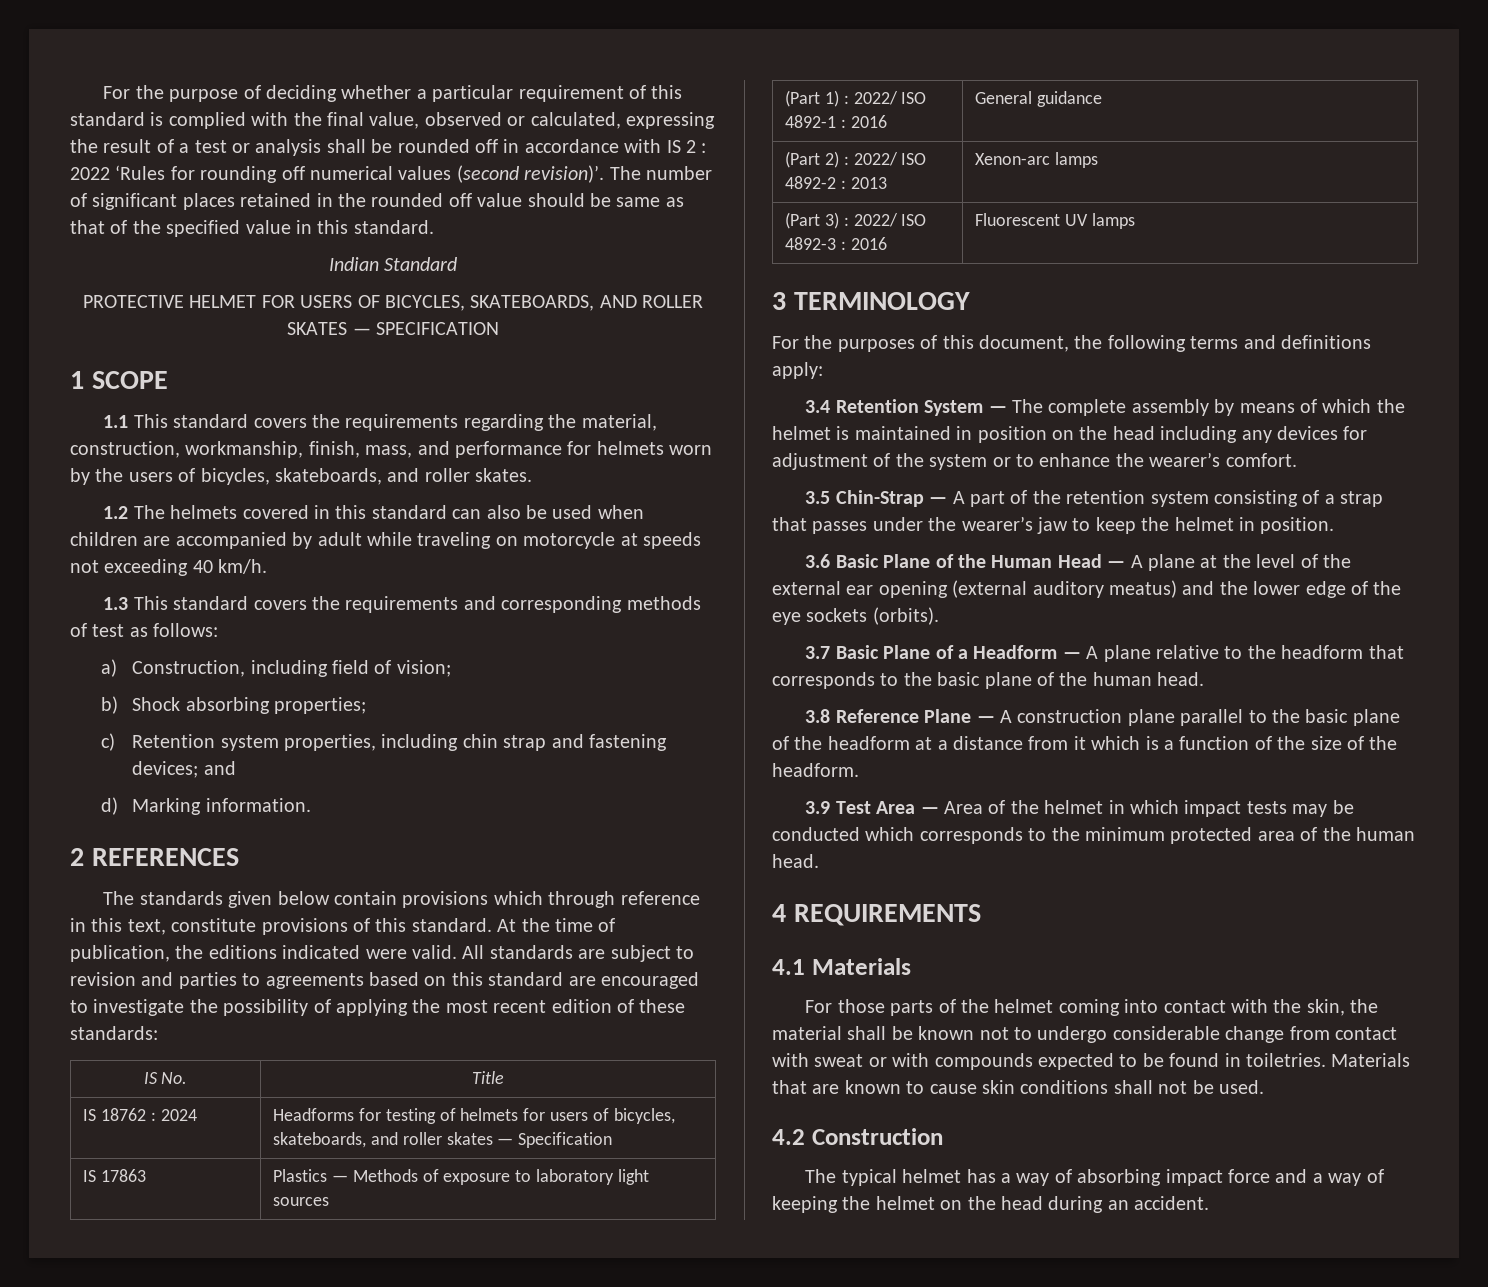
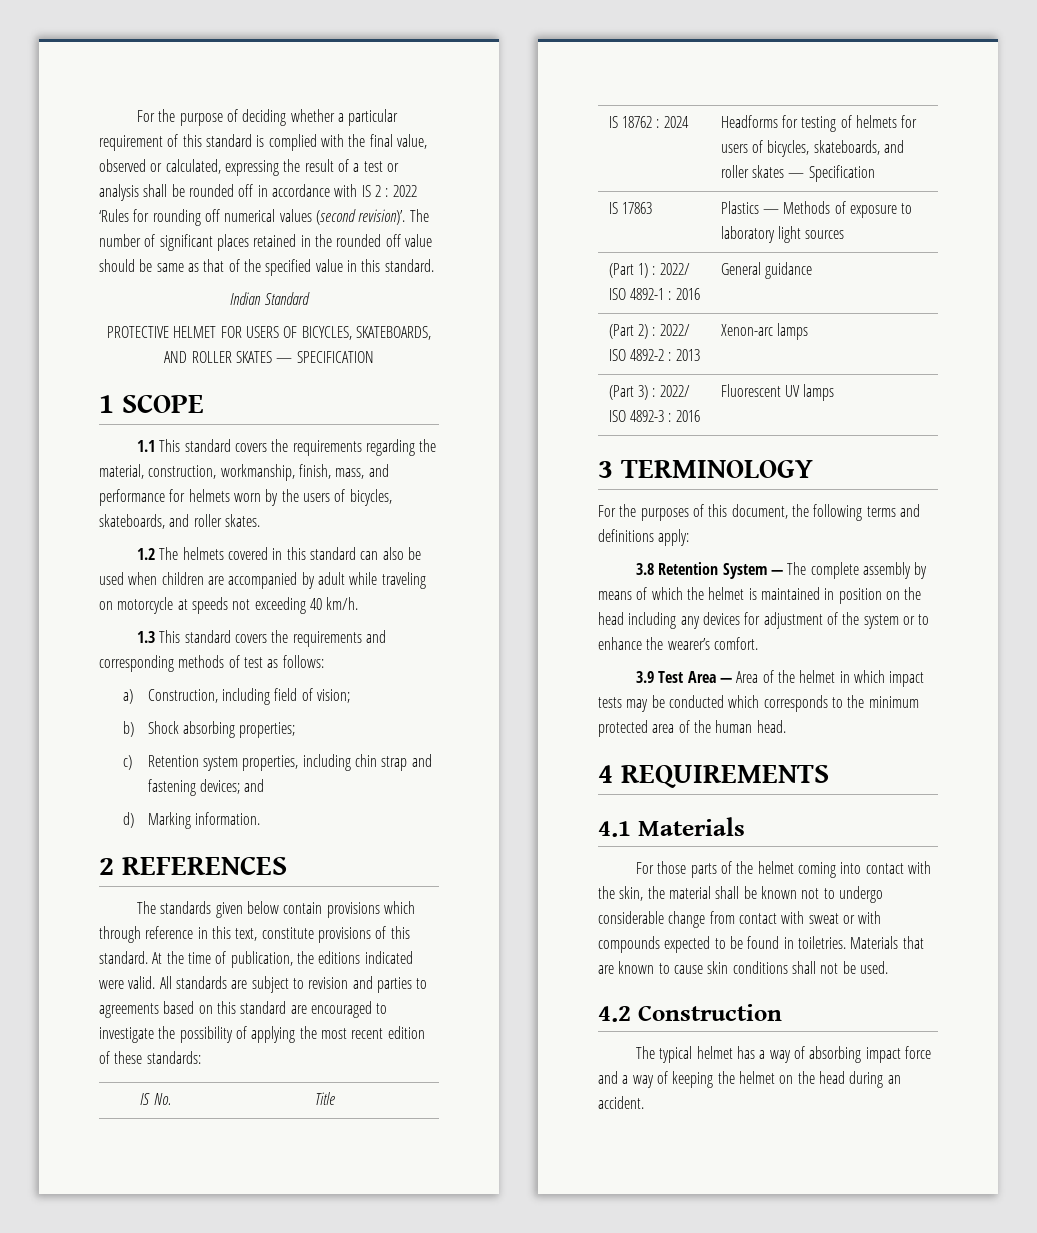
[805,400,831,413] 3.4 -> [636,563,655,575] 3.8
[805,490,1384,507] [772,516,1335,534] [805,554,1351,571] [772,580,1402,598] [772,607,939,625] [805,645,1404,662] [772,672,1205,689] [805,709,1400,726] [772,736,1398,750] [772,763,859,777] // 3.5 Chin-Strap — A part of the retention system consisting of a strap that passes under the wearer’s jaw to keep the helmet in position. // 3.6 Basic Plane of the Human Head — A plane at the level of the external ear opening (external auditory meatus) and the lower edge of the eye sockets (orbits). // 3.7 Basic Plane of a Headform — A plane relative to the headform that corresponds to the basic plane of the human head. // 3.8 Reference Plane — A construction plane parallel to the basic plane of the headform at a distance from it which is a function of the size of the headform. -> (758, 643) none

